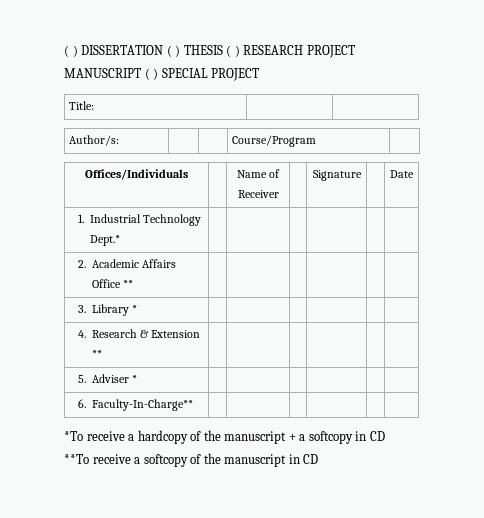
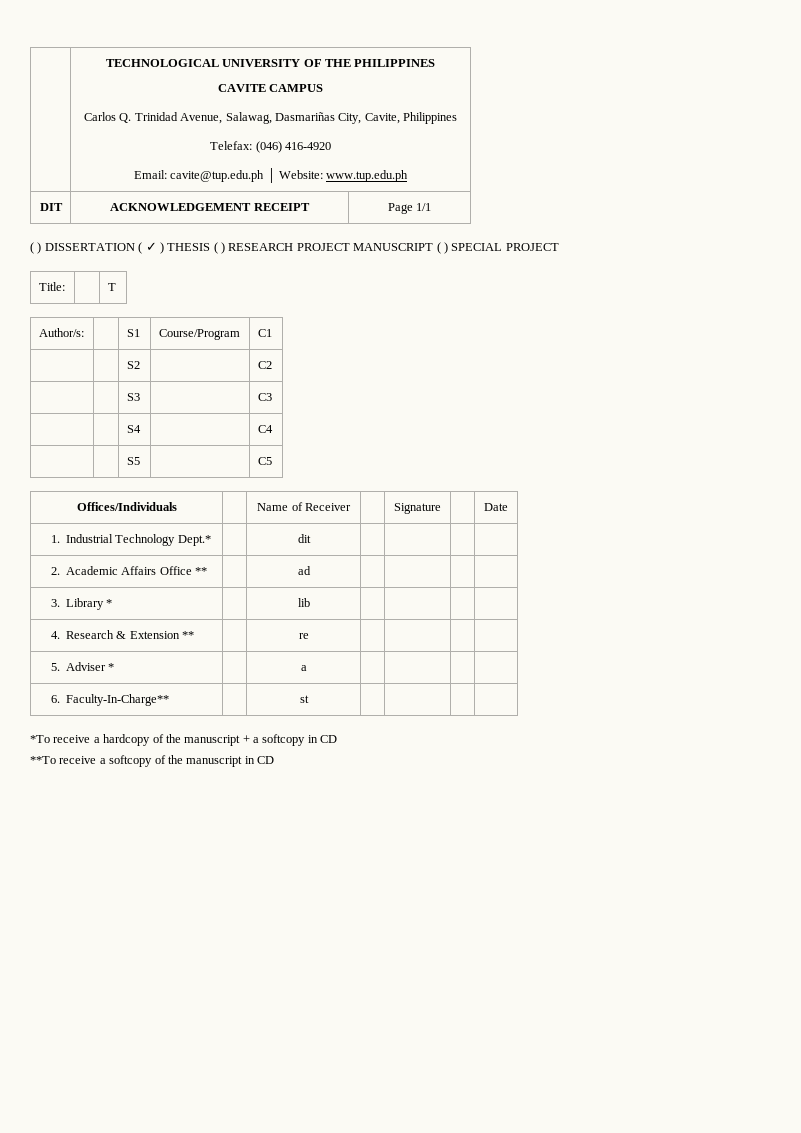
(64, 51) none -> [105,59,436,67] [217,84,324,92] [84,112,458,124] [210,141,331,153] [133,168,409,183] [39,203,63,211] [110,203,310,211] [387,203,432,214] | TECHNOLOGICAL UNIVERSITY OF THE PHILIPPINES // CAVITE CAMPUS // Carlos Q. Trinidad Avenue, Salawag, Dasmariñas City, Cavite, Philippines // Telefax: (046) 416-4920 // Email: cavite@tup.edu.ph │ Website: www.tup.edu.ph // DIT | ACKNOWLEDGEMENT RECEIPT | Page 1/1 //
(172, 51) none -> [145,242,157,251] ✓
(95, 105) none -> [107,283,116,291] T
(120, 140) none -> [126,329,140,337] S1
(317, 141) none -> [257,329,272,337] [126,361,140,369] [257,361,272,369] [126,393,140,401] [257,393,272,401] [126,425,141,433] [257,425,273,433] [126,457,140,465] [257,457,272,465] C1 // | | S2 | | C2 // | | S3 | | C3 // | | S4 | | C4 // | | S5 | | C5
(120, 240) none -> [297,534,311,543] dit
(133, 284) none -> [297,566,311,575] ad
(137, 309) none -> [297,598,310,607] lib
(102, 354) none -> [298,633,309,639] re
(137, 379) none -> [300,665,307,671] a
(193, 405) none -> [299,695,309,703] st

